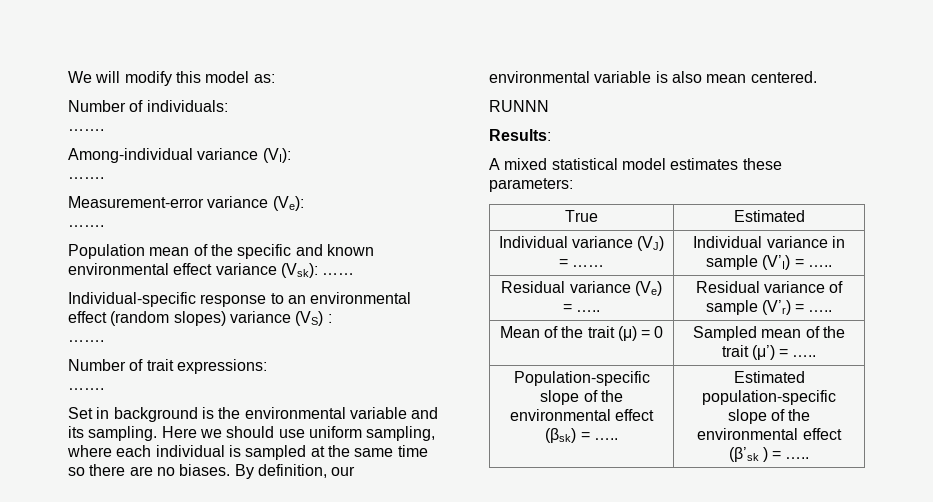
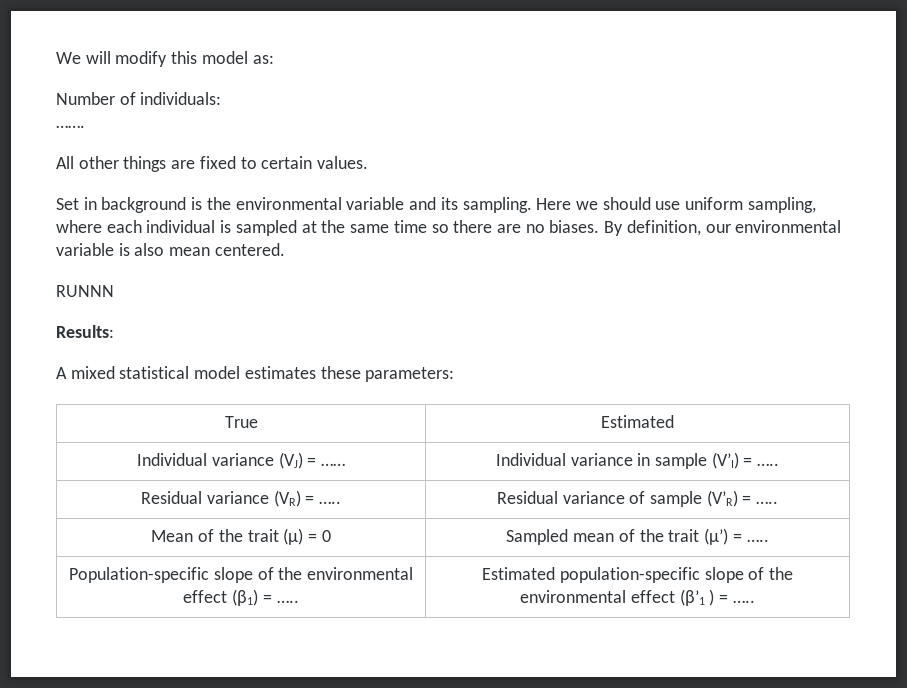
[68,148,291,163] [68,177,104,179] [68,196,304,211] [68,225,104,227] [68,244,374,259] [68,263,355,278] [68,292,412,307] [68,311,332,326] [68,340,104,342] [68,359,267,374] [68,388,104,390] Among-individual variance (VI): // ……. // Measurement-error variance (Ve): // ……. // Population mean of the specific and known environmental effect variance (Vsk): …… // Individual-specific response to an environmental effect (random slopes) variance (VS) : // ……. // Number of trait expressions: // ……. -> [56,156,369,172] All other things are fixed to certain values.
[634,281,662,296] (Ve) -> [273,490,301,507] (VR)
[761,300,791,315] (V’r) -> [706,490,738,507] (V’R)
[545,428,577,443] (βsk) -> [232,589,259,606] (β1)
[728,447,759,462] (β’sk -> [679,589,705,606] (β’1

